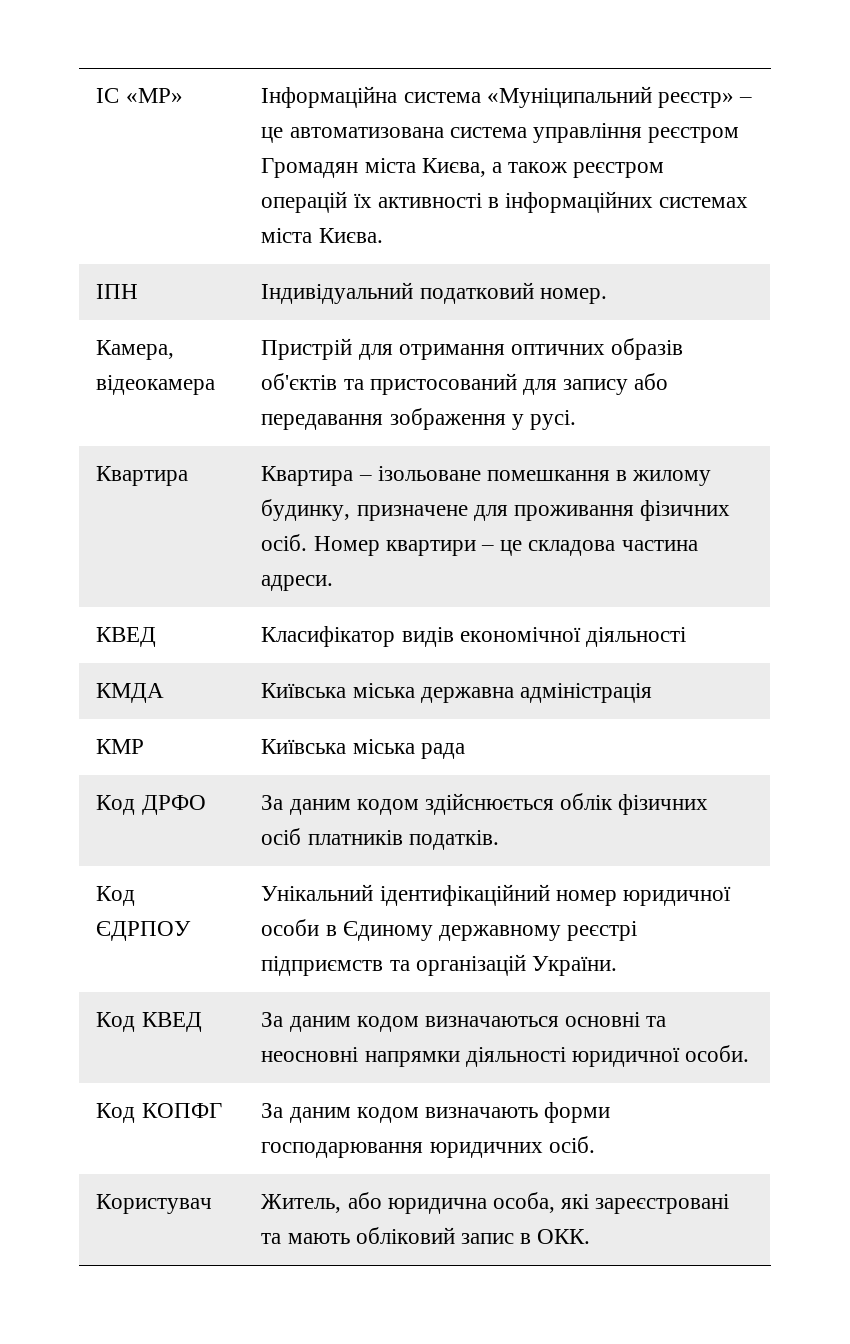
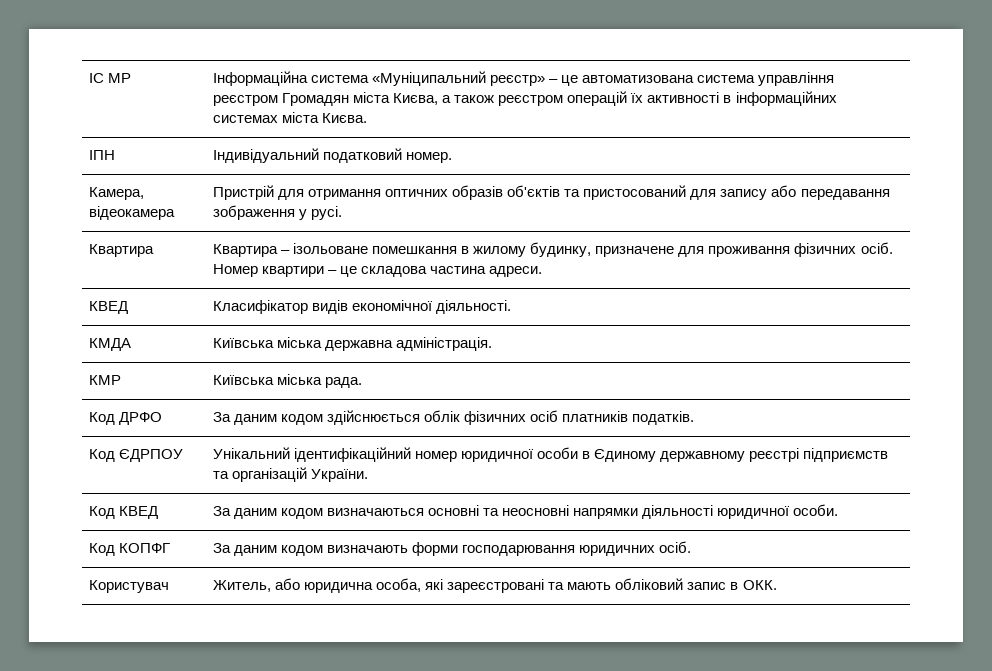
[125,88,183,103] «МР» -> [108,73,132,83] МР
[586,627,687,647] діяльності -> [436,300,512,314] діяльності.
[520,683,653,703] адміністрація -> [396,337,493,351] адміністрація.
[420,743,465,759] рада -> [325,377,363,388] рада.

